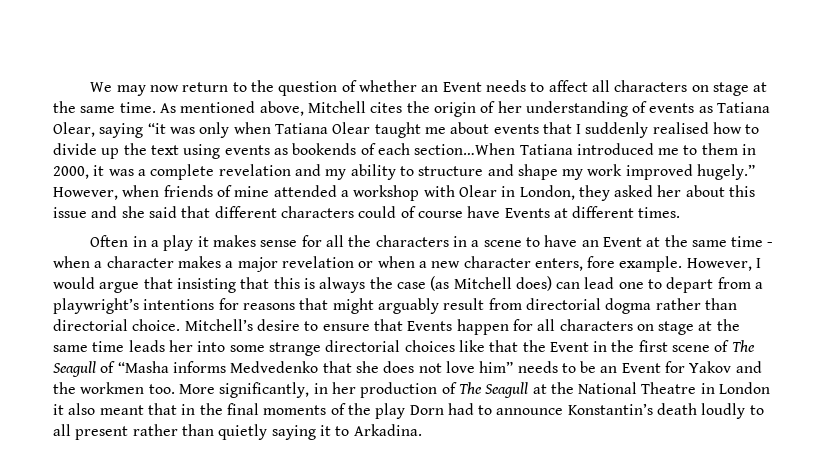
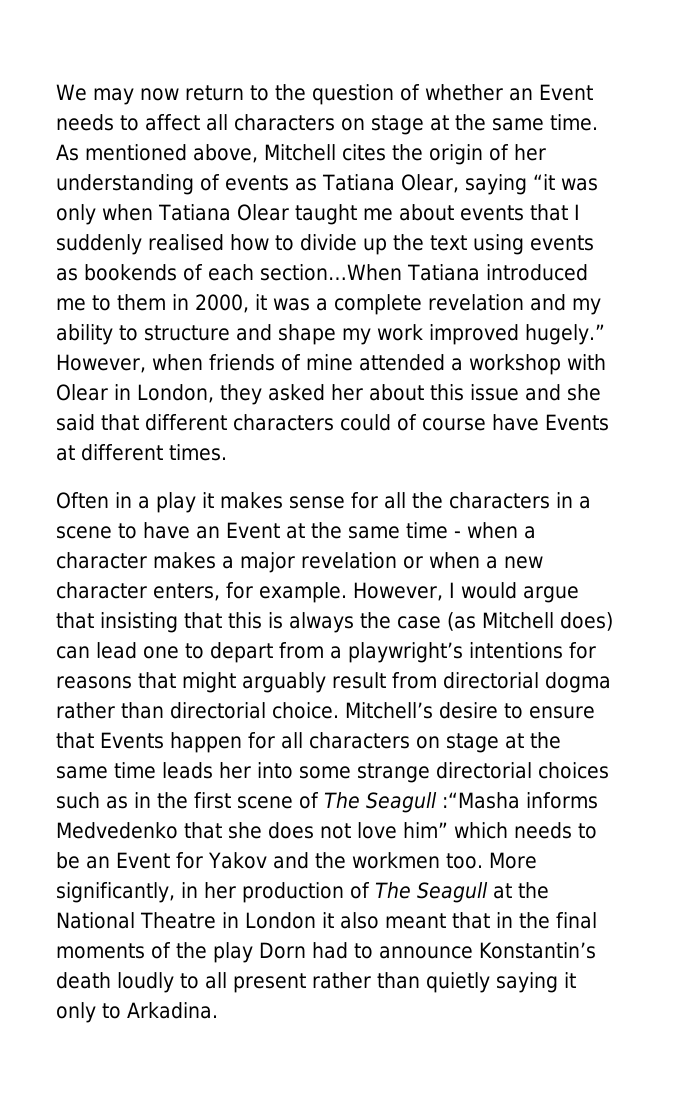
[587,256,616,268] fore -> [226,582,253,599] for
[458,340,589,352] like that the Event -> [56,792,128,809] such as
[100,361,169,373] of “Masha -> [442,792,520,809] :“Masha
(514, 367) none -> [453,822,508,839] which
(331, 430) none -> [56,1002,96,1023] only

